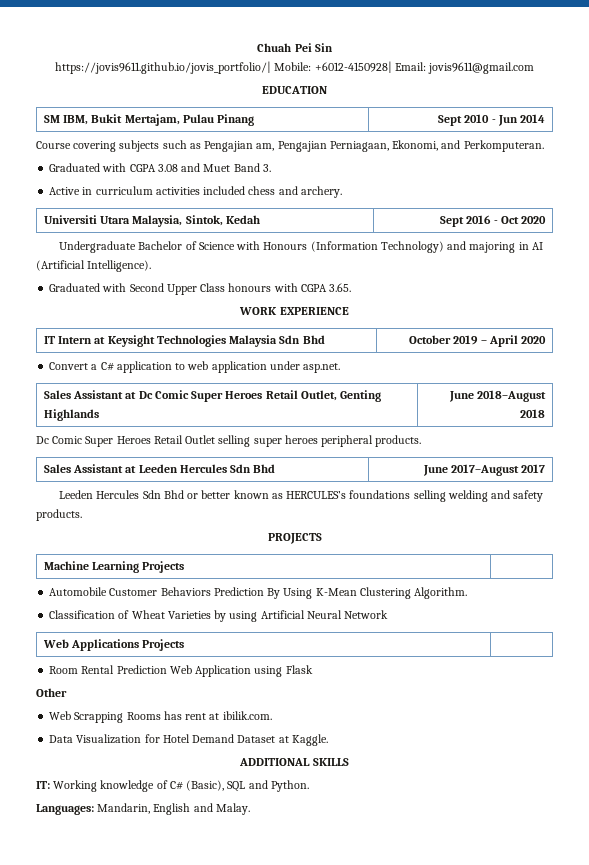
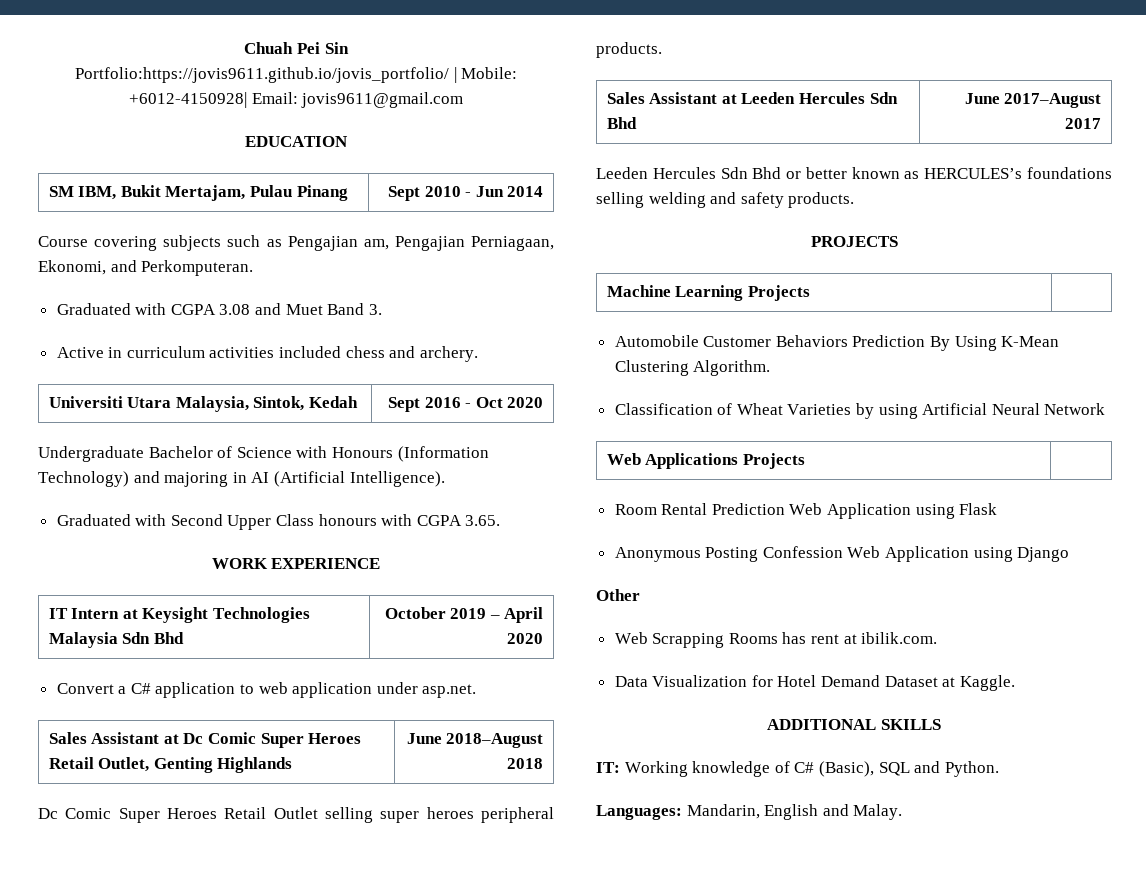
[55,61,272,74] https://jovis9611.github.io/jovis_portfolio/| -> [74,67,457,83] Portfolio:https://jovis9611.github.io/jovis_portfolio/ |
(313, 669) none -> [614,546,1070,562] // Anonymous Posting Confession Web Application using Django

